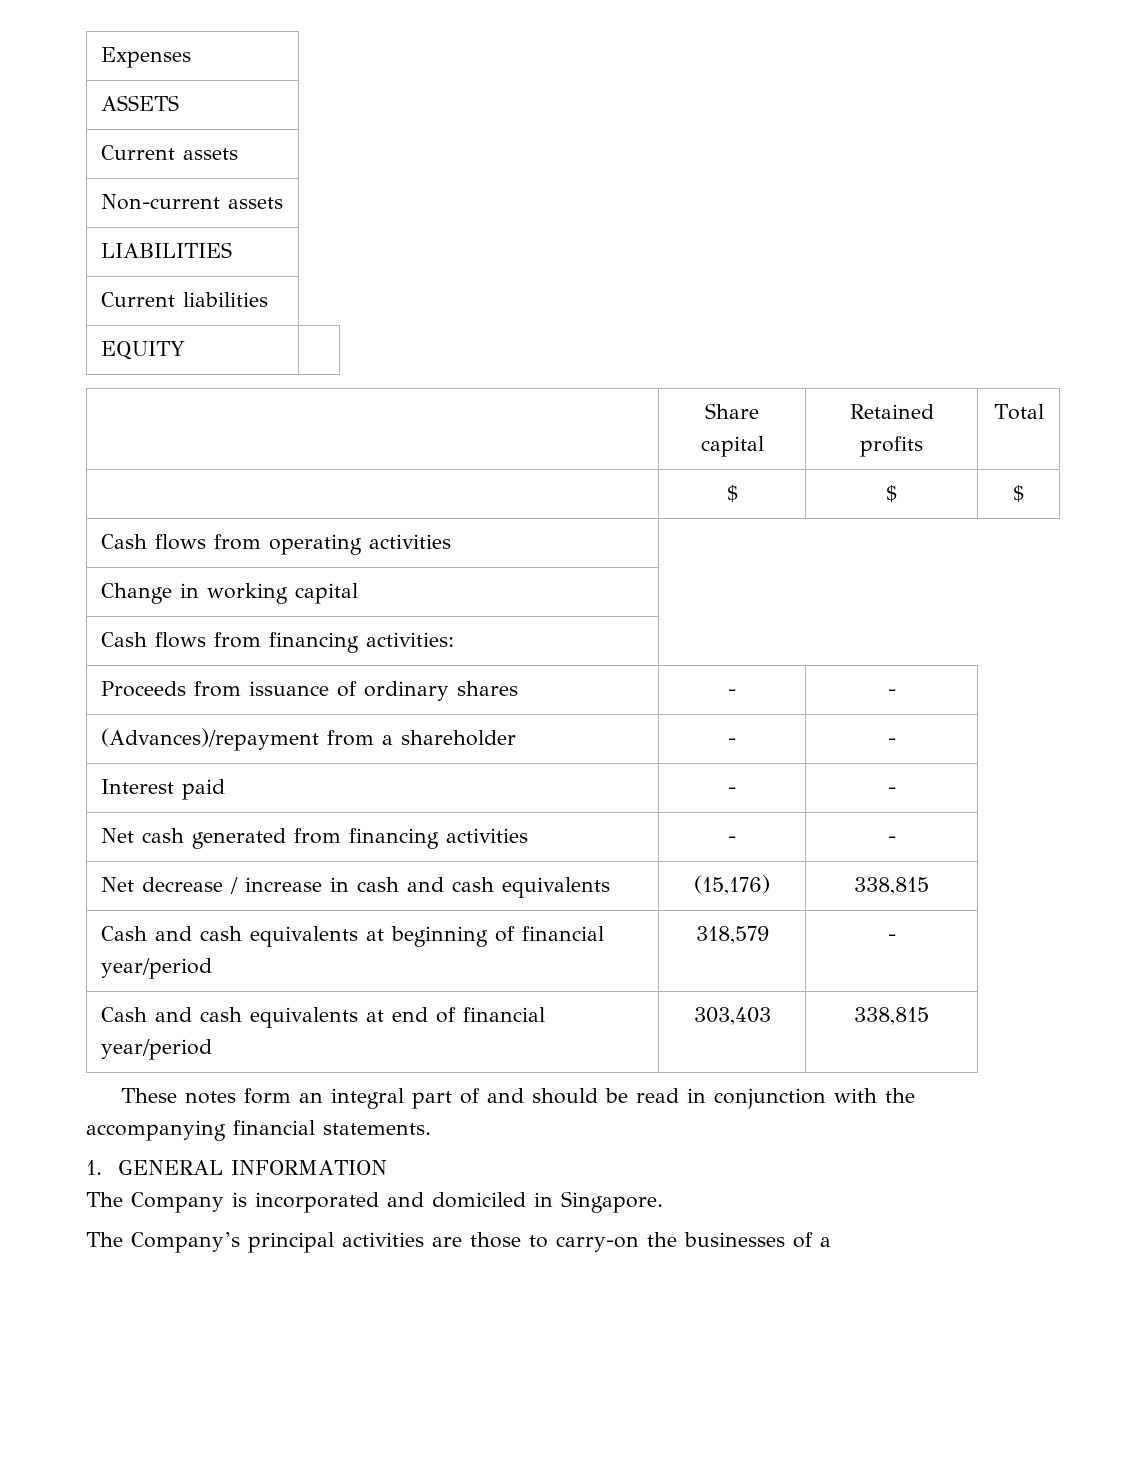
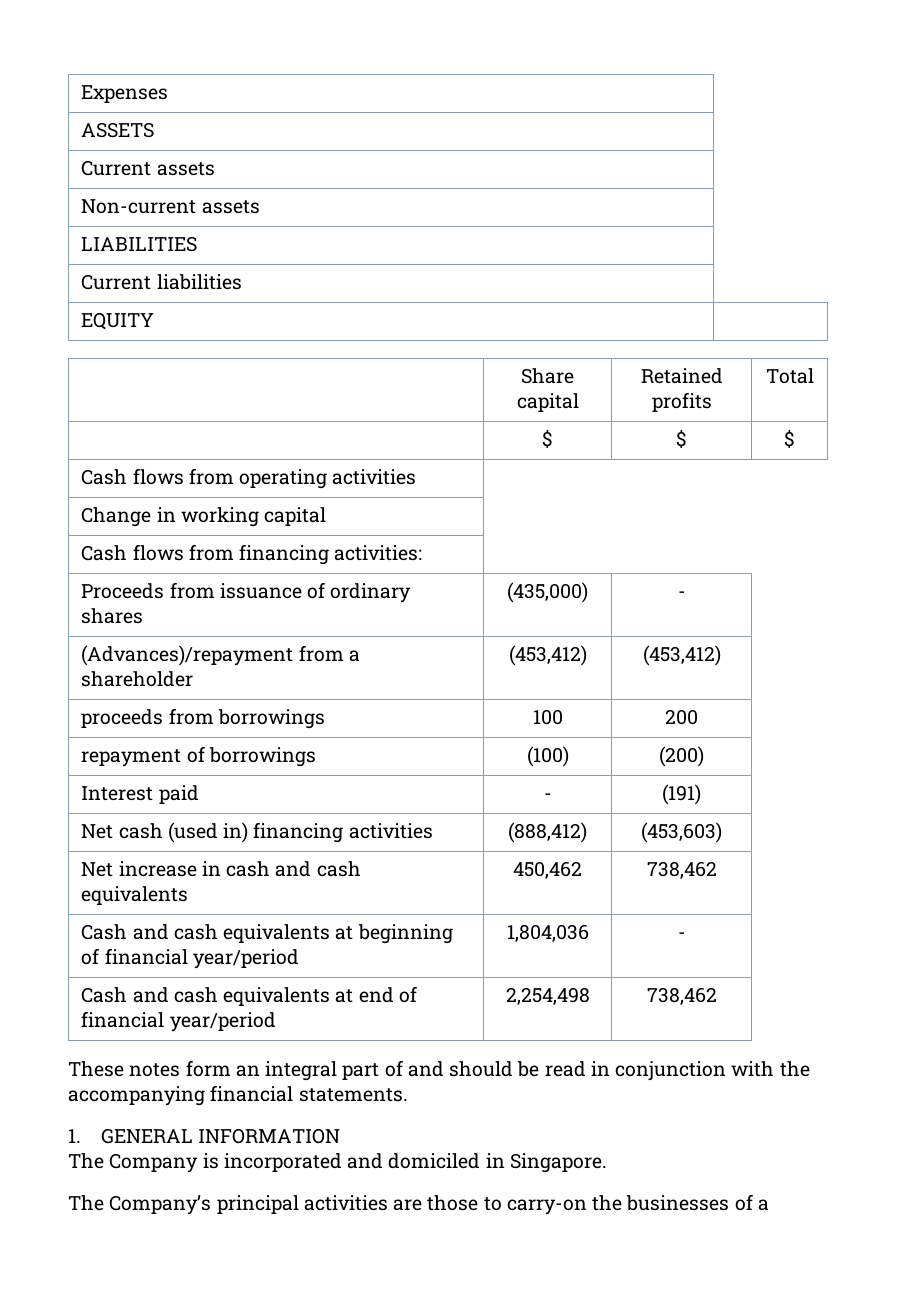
[728,689,736,696] - -> [507,582,588,603] (435,000)
[728,738,736,745] [887,738,896,745] - | - -> [508,645,587,666] [642,645,721,666] [81,708,325,729] [532,709,563,725] [665,709,698,725] [81,746,316,767] [526,746,569,767] [659,746,704,767] (453,412) | (453,412) // proceeds from borrowings | 100 | 200 // repayment of borrowings | (100) | (200)
[887,787,896,794] - -> [662,784,701,805] (191)
[192,828,342,849] generated from -> [167,822,249,843] (used in)
[728,836,736,843] [887,836,896,843] [101,877,239,894] - | - // Net decrease / -> [508,822,587,843] [641,822,722,843] [81,862,114,877] (888,412) | (453,603) // Net
[694,875,770,895] [854,877,929,895] (15,176) | 338,815 -> [513,861,582,879] [646,861,717,879] 450,462 | 738,462
[695,926,769,944] 318,579 -> [506,924,589,942] 1,804,036
[693,1007,771,1025] [854,1007,929,1025] 303,403 | 338,815 -> [505,987,590,1005] [646,987,717,1005] 2,254,498 | 738,462

